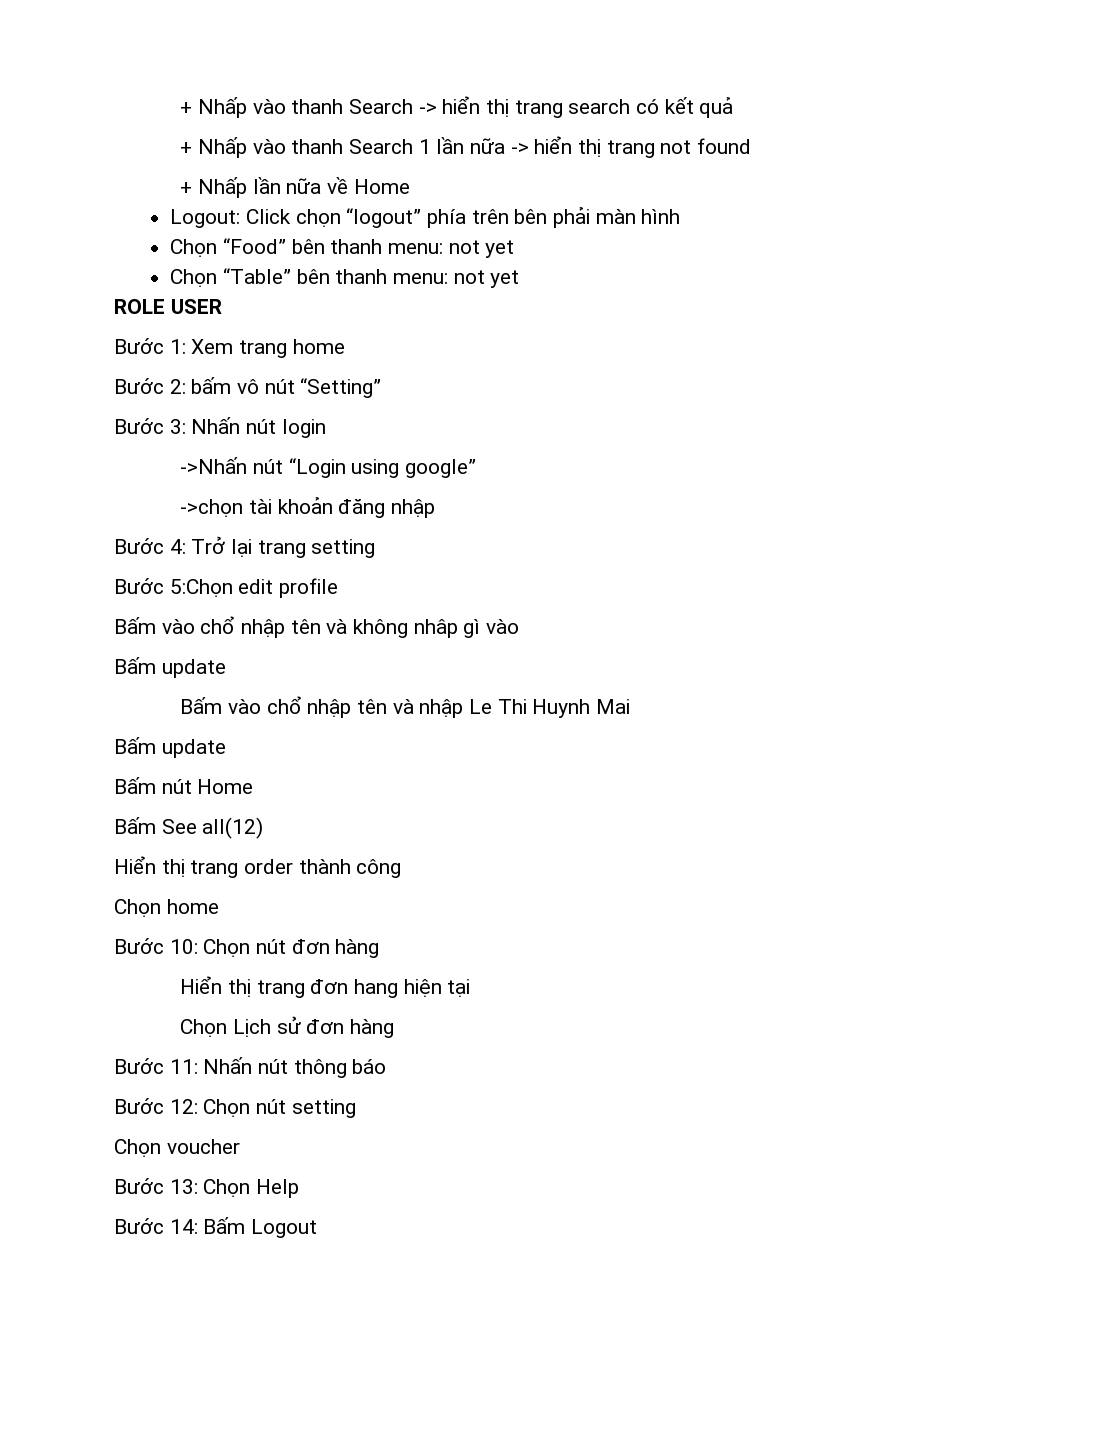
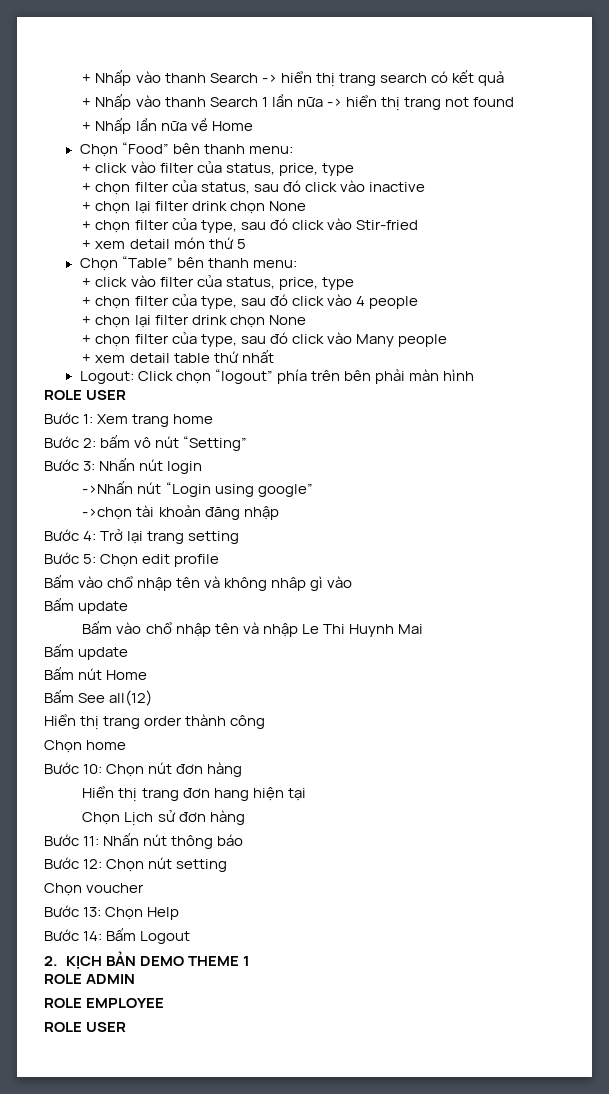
(410, 186) none -> [79,142,293,157] [82,161,354,176] [82,180,425,195] [82,201,306,214] [82,218,418,233] [82,237,246,249] [79,256,297,271] [82,275,354,290] [82,294,418,309] [82,315,306,328] [82,332,447,347] [82,350,274,363] // Chọn “Food” bên thanh menu: // + click vào filter của status, price, type // + chọn filter của status, sau đó click vào inactive // + chọn lại filter drink chọn None // + chọn filter của type, sau đó click vào Stir-fried // + xem detail món thứ 5 // Chọn “Table” bên thanh menu: // + click vào filter của status, price, type // + chọn filter của type, sau đó click vào 4 people // + chọn lại filter drink chọn None // + chọn filter của type, sau đó click vào Many people // + xem detail table thứ nhất
[170,238,515,258] [170,268,520,288] // Chọn “Food” bên thanh menu: not yet // Chọn “Table” bên thanh menu: not yet -> (475, 375) none
[169,579,233,597] 5:Chọn -> [83,554,139,567] 5: Chọn
(318, 1228) none -> [44,951,250,969] [44,974,136,984] [44,998,165,1008] [44,1022,127,1032] // 2. KỊCH BẢN DEMO THEME 1 // ROLE ADMIN // ROLE EMPLOYEE // ROLE USER

